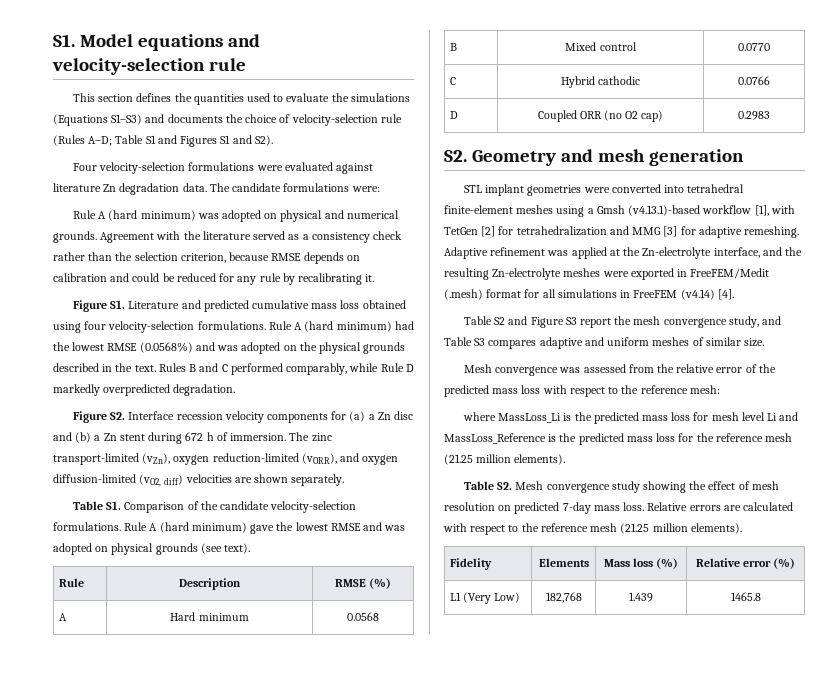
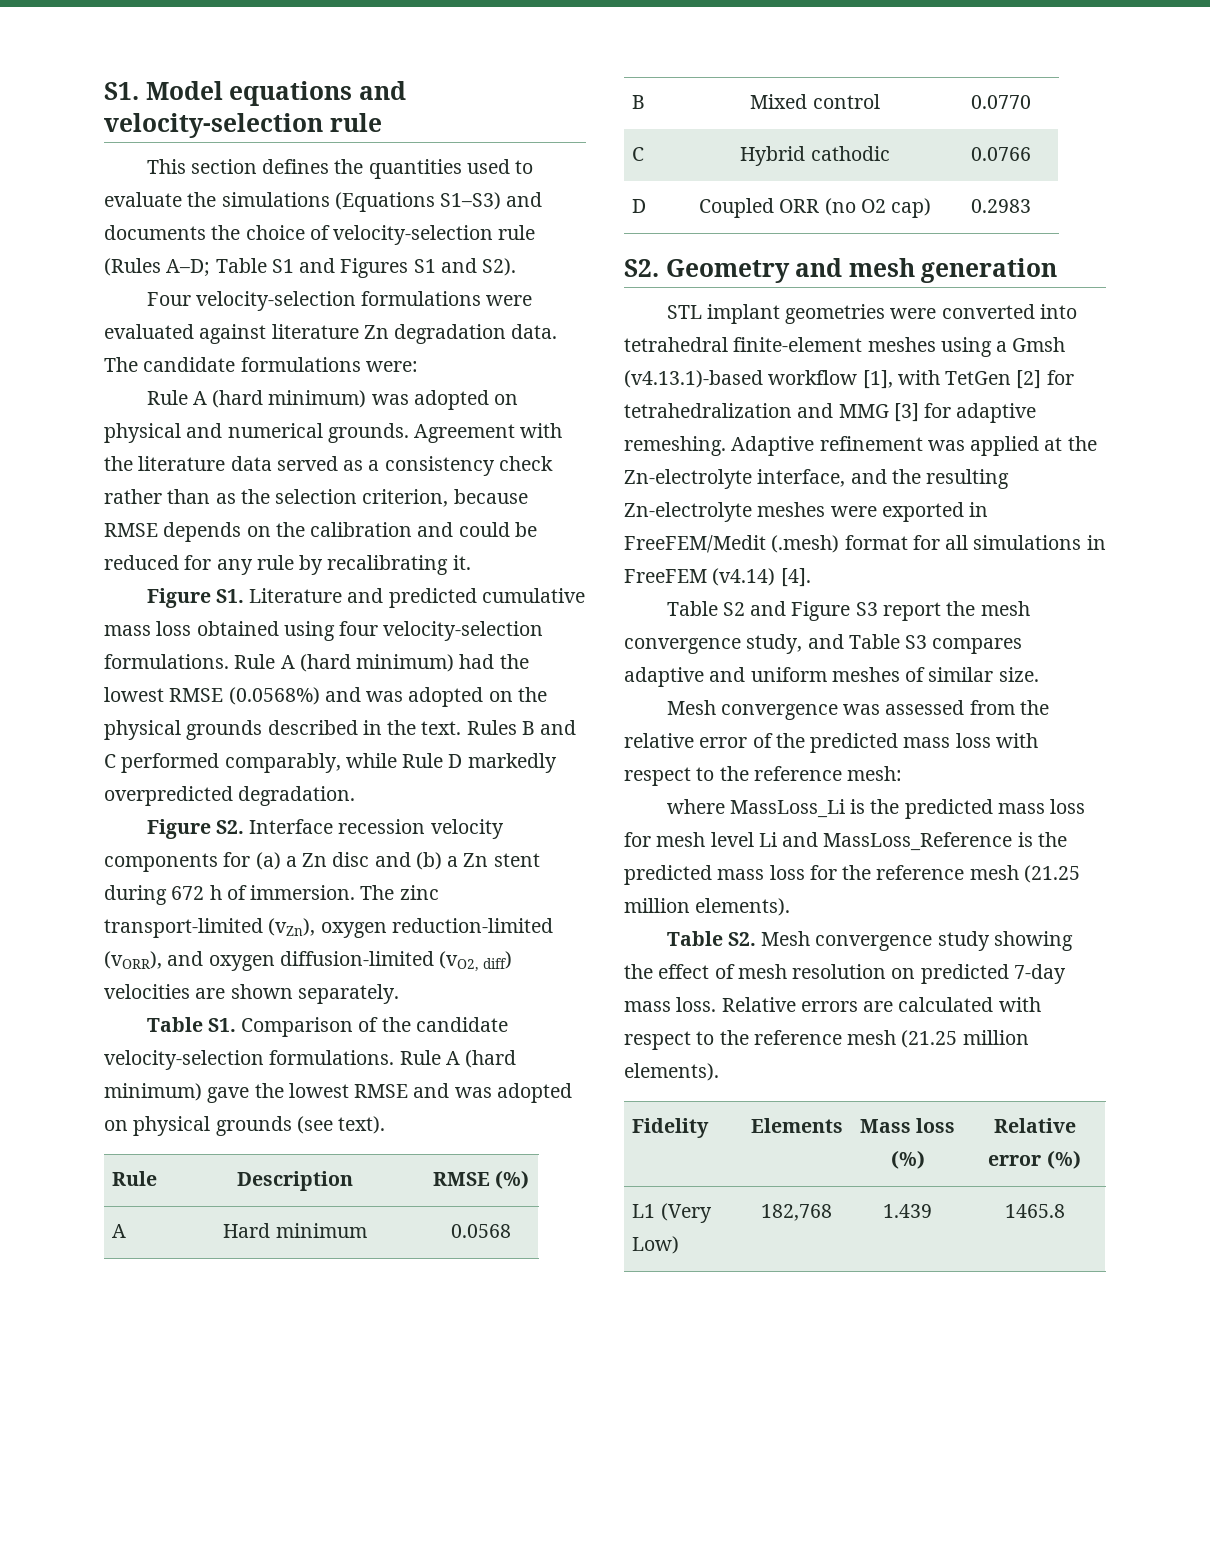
(251, 235) none -> [230,456,272,471] data
(113, 256) none -> [215,493,236,504] as
(360, 258) none -> [275,522,305,537] the

